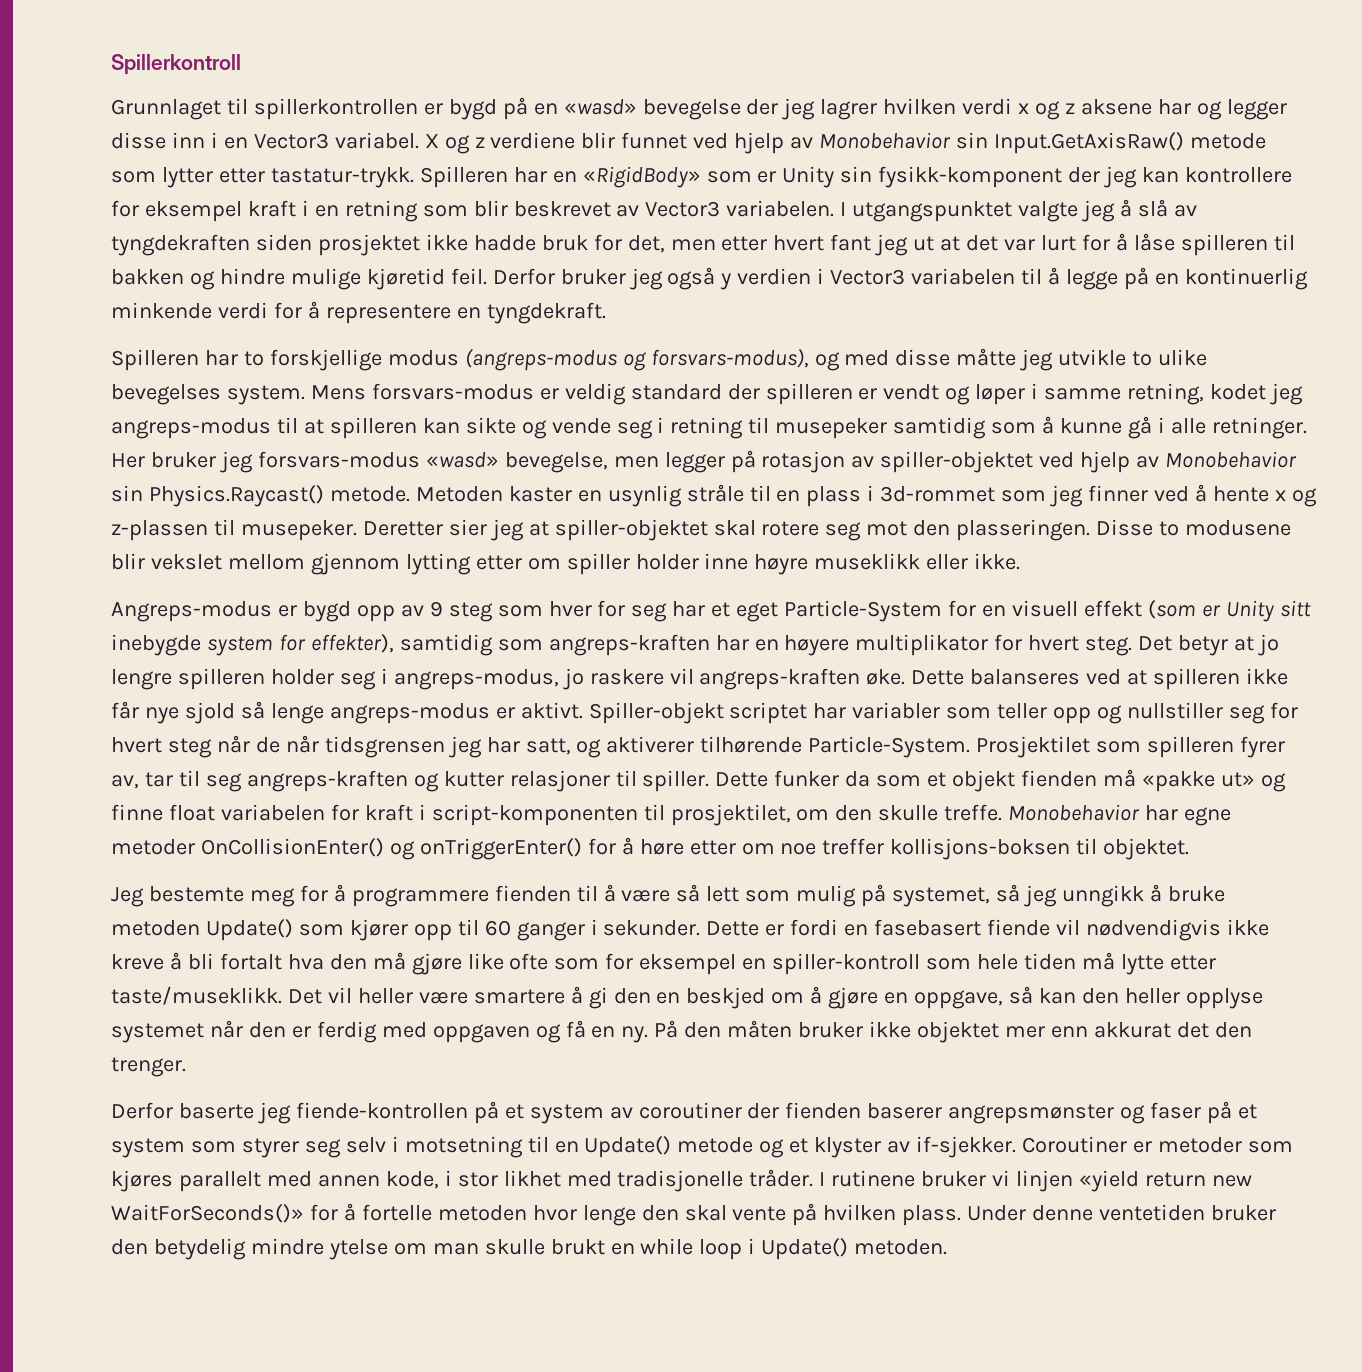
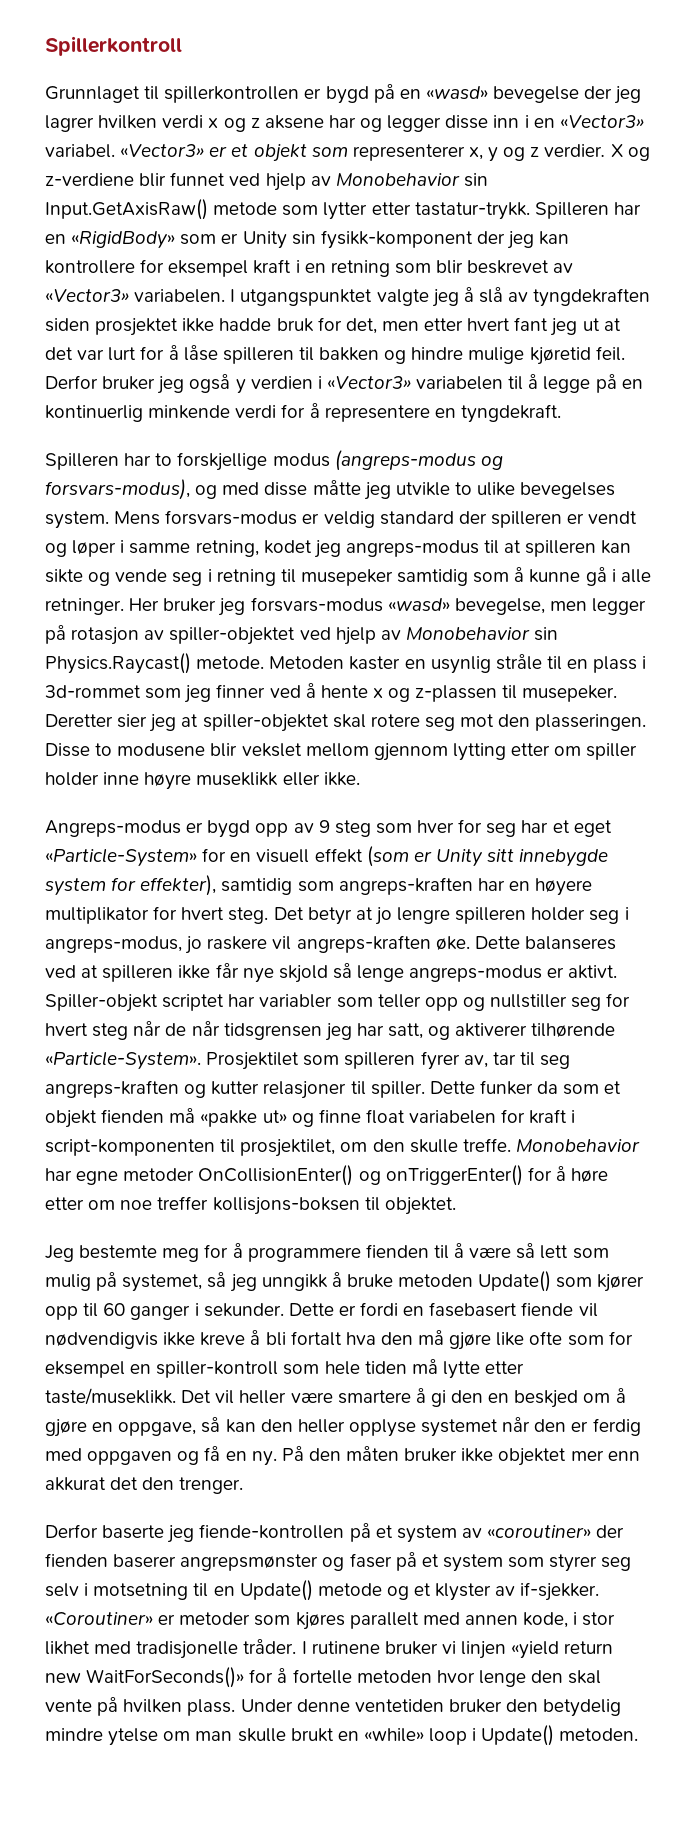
[253,132,576,154] Vector3 variabel. X og z verdiene -> [559,115,644,128] [45,144,650,162] [45,173,134,186] «Vector3» variabel. «Vector3» er et objekt som representerer x, y og z verdier. X og z-verdiene
[645,201,721,217] Vector3 -> [45,289,129,302] «Vector3»
[830,269,906,285] Vector3 -> [326,376,411,389] «Vector3»
[784,600,943,622] Particle-System -> [45,848,197,867] «Particle-System»
[111,634,201,656] inebygde -> [519,849,609,867] innebygde
[184,702,235,724] sjold -> [278,965,328,983] skjold
[808,736,971,758] Particle-System. -> [45,1051,201,1070] «Particle-System».
[638,1102,742,1119] coroutiner -> [487,1525,592,1538] «coroutiner»
[1022,1136,1128,1153] Coroutiner -> [45,1612,153,1625] «Coroutiner»
[640,1238,694,1255] while -> [363,1728,424,1742] «while»

